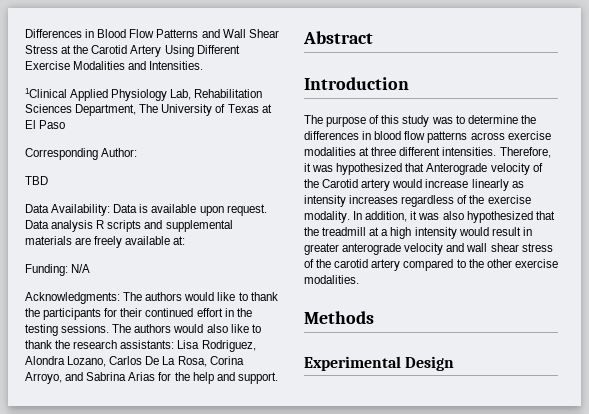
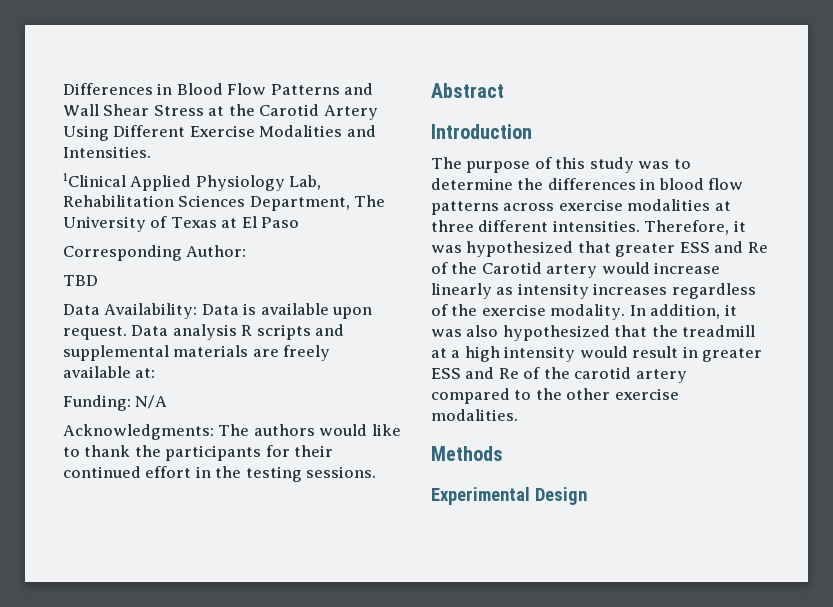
[112,324,261,333] [25,340,256,352] [25,356,244,367] [25,372,278,384] The authors would also like to thank the research assistants: Lisa Rodriguez, Alondra Lozano, Carlos De La Rosa, Corina Arroyo, and Sabrina Arias for the help and support. -> (377, 472) none
[426,163,530,175] Anterograde velocity -> [615,241,768,257] greater ESS and Re
[342,243,553,255] anterograde velocity and wall shear stress -> [431,367,519,379] ESS and Re

